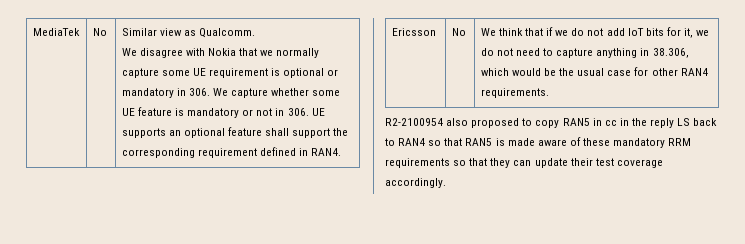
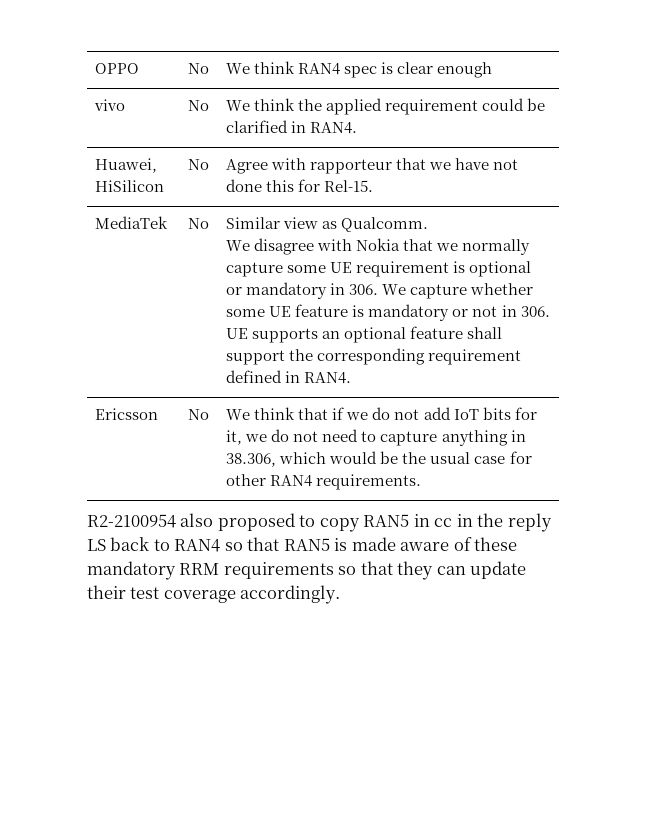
(32, 32) none -> [95,63,140,74] [188,63,210,74] [226,61,493,78] [94,99,126,111] [188,100,210,111] [226,98,546,115] [226,120,358,134] [95,158,158,173] [95,180,165,192] [188,159,210,170] [226,158,519,174] [226,179,374,192] OPPO | No | We think RAN4 spec is clear enough // vivo | No | We think the applied requirement could be clarified in RAN4. // Huawei, HiSilicon | No | Agree with rapporteur that we have not done this for Rel-15. //

